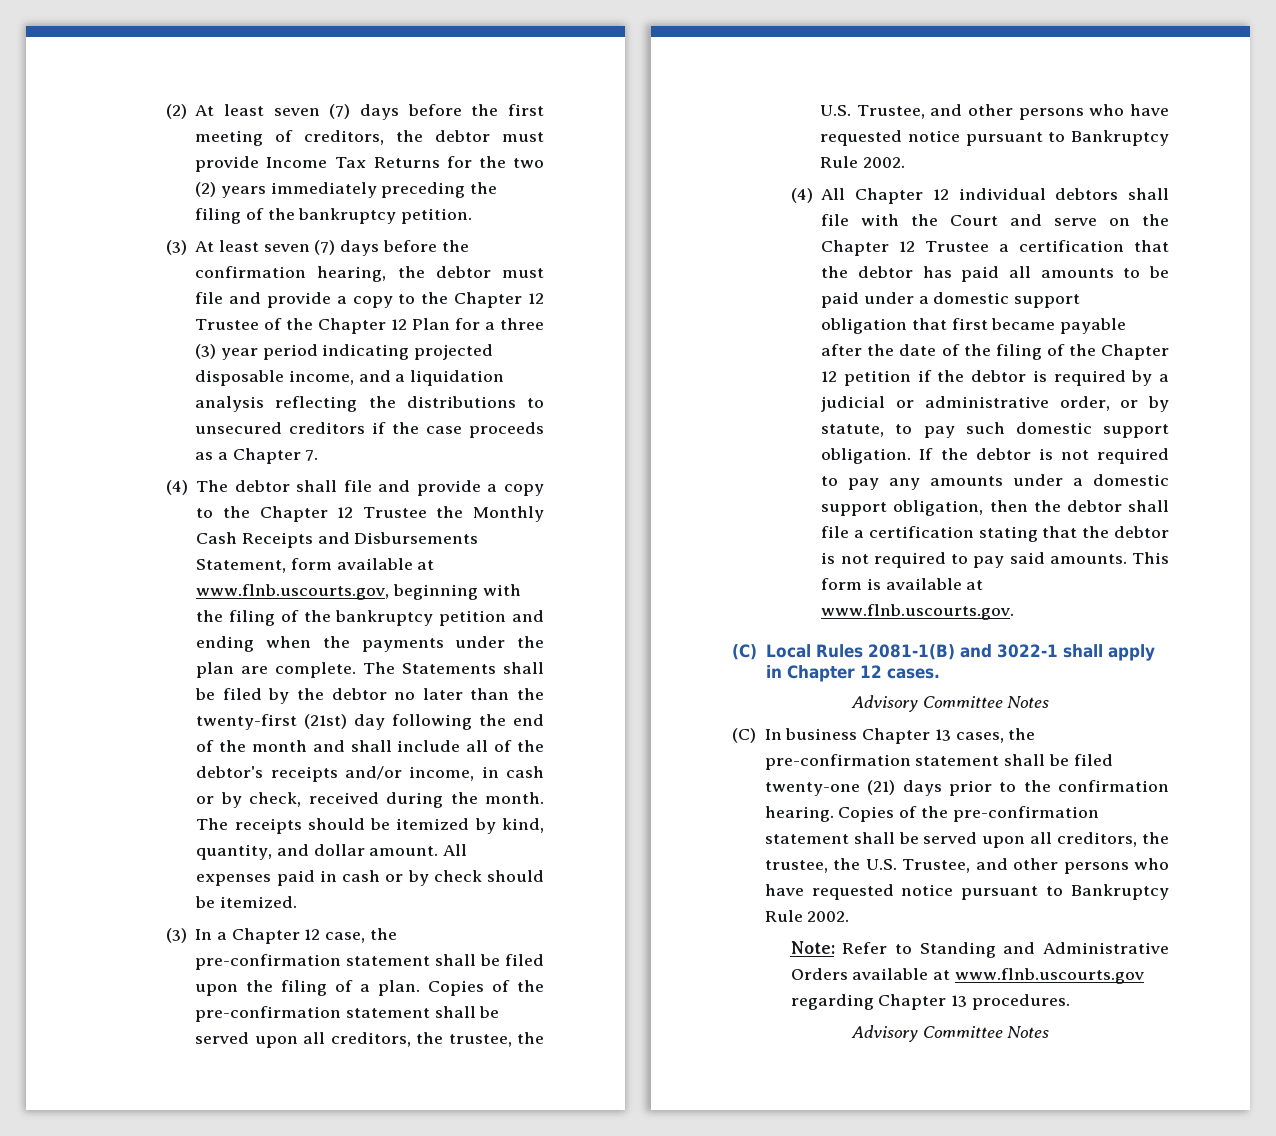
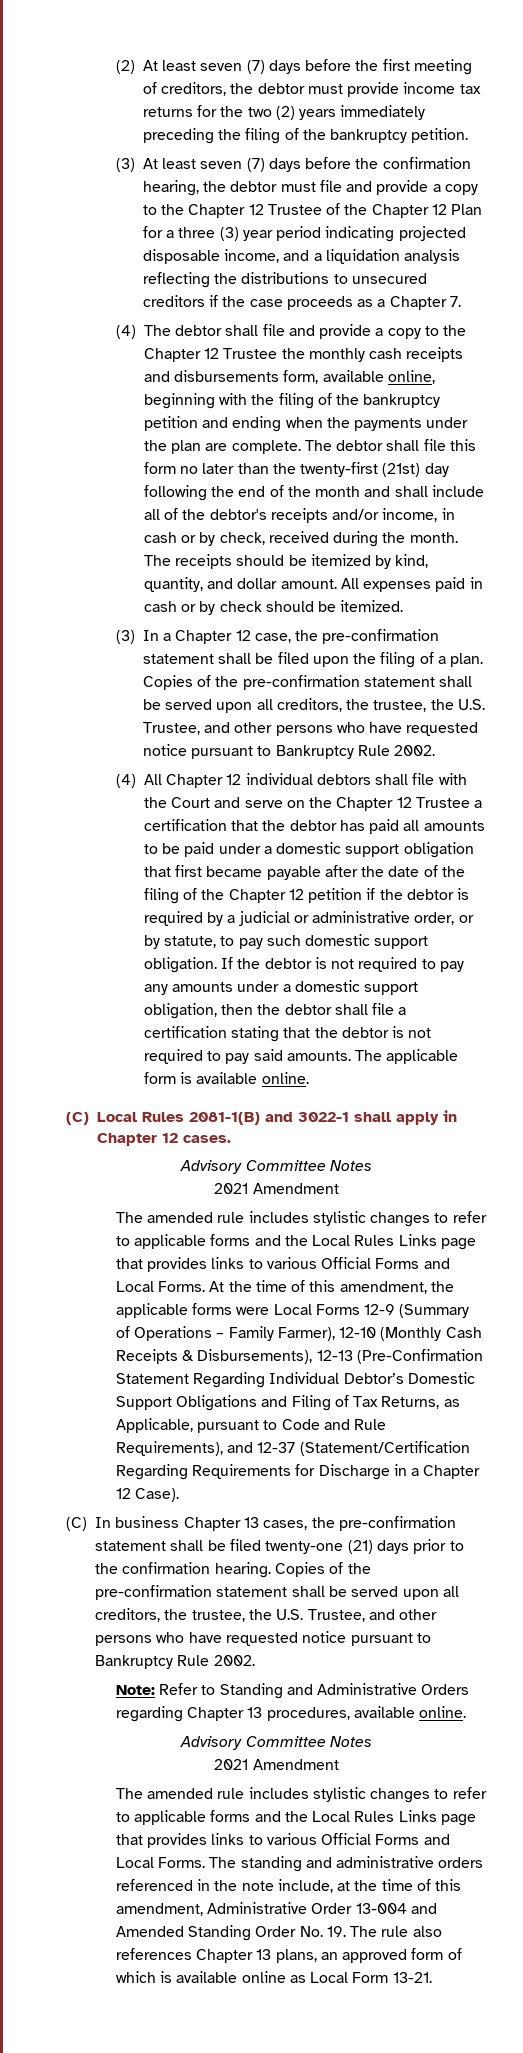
[266,157,440,168] Income Tax Returns -> [403,82,481,94] [142,107,193,117] income tax returns
[473,506,544,522] [196,532,479,548] [196,558,435,573] [196,584,390,600] Monthly Cash Receipts and Disbursements Statement, form available at www.flnb.uscourts.gov, -> [308,347,464,362] [143,370,435,384] monthly cash receipts and disbursements form, available online,
[402,662,544,674] [195,688,387,704] Statements shall be filed by the debtor -> [336,439,477,451] [143,462,176,474] debtor shall file this form
[1132,552,1169,564] This -> [355,1049,459,1064] The applicable
[966,580,984,590] [821,604,1015,620] at www.flnb.uscourts.gov. -> [261,1072,309,1084] online.
(1050, 702) none -> [214,1183,339,1194] [115,1211,487,1227] [115,1234,477,1250] [115,1257,450,1272] [115,1280,455,1294] [115,1303,470,1318] [115,1326,482,1341] [115,1349,483,1364] [115,1372,475,1388] [115,1395,460,1411] [115,1418,387,1433] [115,1441,470,1456] [115,1464,481,1480] [115,1488,179,1502] // 2021 Amendment // The amended rule includes stylistic changes to refer to applicable forms and the Local Rules Links page that provides links to various Official Forms and Local Forms. At the time of this amendment, the applicable forms were Local Forms 12-9 (Summary of Operations – Family Farmer), 12-10 (Monthly Cash Receipts & Disbursements), 12-13 (Pre-Confirmation Statement Regarding Individual Debtor’s Domestic Support Obligations and Filing of Tax Returns, as Applicable, pursuant to Code and Rule Requirements), and 12-37 (Statement/Certification Regarding Requirements for Discharge in a Chapter 12 Case).
[852,968,1144,984] [790,994,1070,1010] [850,1025,1050,1042] available at www.flnb.uscourts.gov regarding Chapter 13 procedures. // Advisory Committee Notes -> [115,1706,467,1722] [180,1736,372,1750] [214,1759,339,1770] [115,1787,487,1803] [115,1810,477,1826] [115,1833,450,1848] [115,1856,484,1872] [115,1879,462,1893] [115,1902,437,1916] [115,1925,442,1941] [115,1948,462,1963] [115,1971,432,1983] regarding Chapter 13 procedures, available online. // Advisory Committee Notes // 2021 Amendment // The amended rule includes stylistic changes to refer to applicable forms and the Local Rules Links page that provides links to various Official Forms and Local Forms. The standing and administrative orders referenced in the note include, at the time of this amendment, Administrative Order 13-004 and Amended Standing Order No. 19. The rule also references Chapter 13 plans, an approved form of which is available online as Local Form 13-21.

